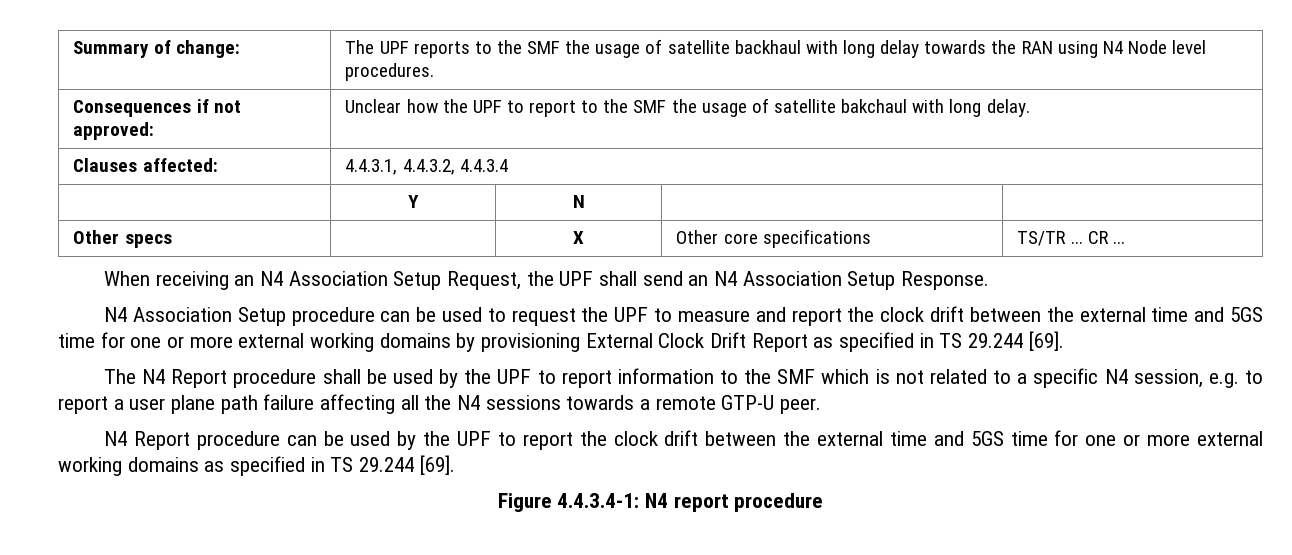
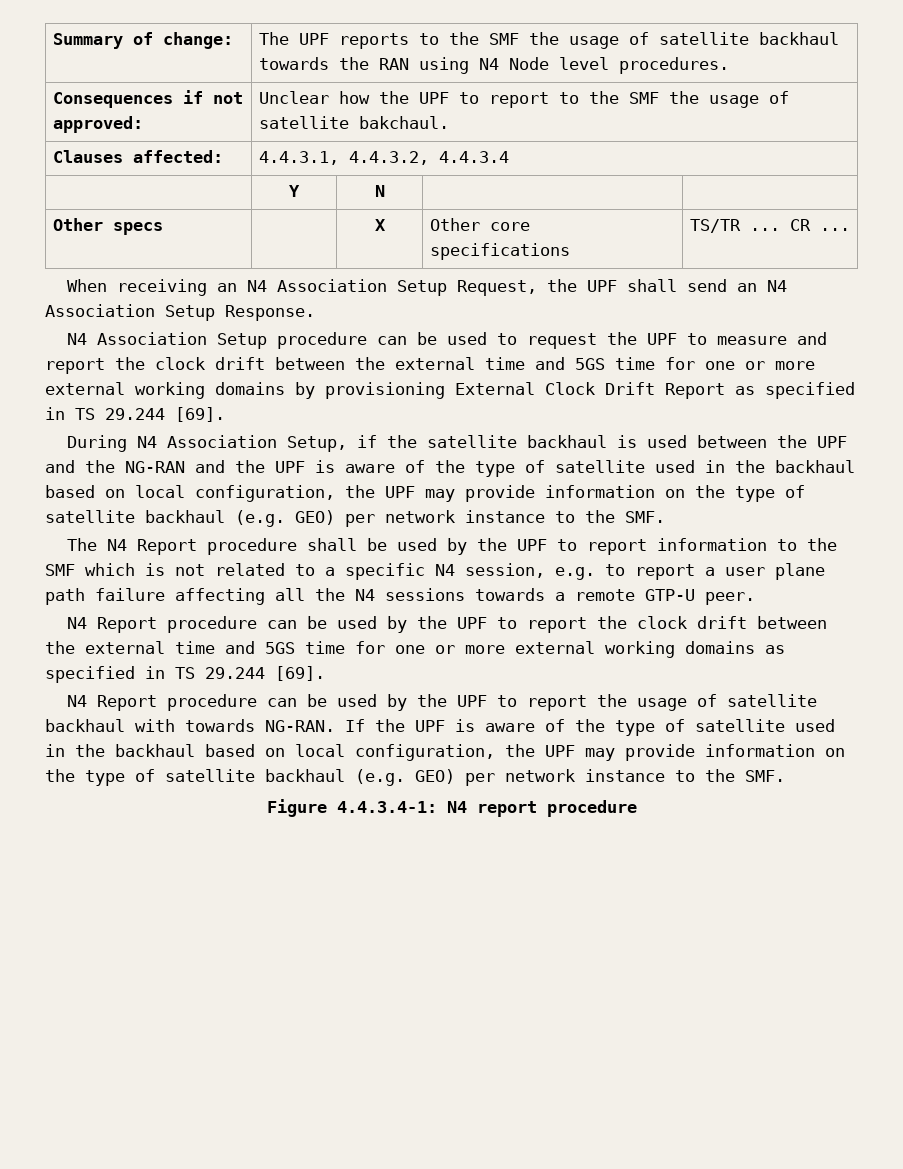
[805,40,920,58] with long delay -> (839, 38) none
[841,99,1030,117] bakchaul with long delay. -> [358,116,449,129] bakchaul.
(1064, 341) none -> [66,435,847,452] [45,460,855,477] [45,485,805,502] [45,510,665,527] // During N4 Association Setup, if the satellite backhaul is used between the UPF and the NG-RAN and the UPF is aware of the type of satellite used in the backhaul based on local configuration, the UPF may provide information on the type of satellite backhaul (e.g. GEO) per network instance to the SMF.
(455, 465) none -> [66,694,817,711] [45,719,835,736] [45,744,845,761] [45,769,785,786] // N4 Report procedure can be used by the UPF to report the usage of satellite backhaul with towards NG-RAN. If the UPF is aware of the type of satellite used in the backhaul based on local configuration, the UPF may provide information on the type of satellite backhaul (e.g. GEO) per network instance to the SMF.

